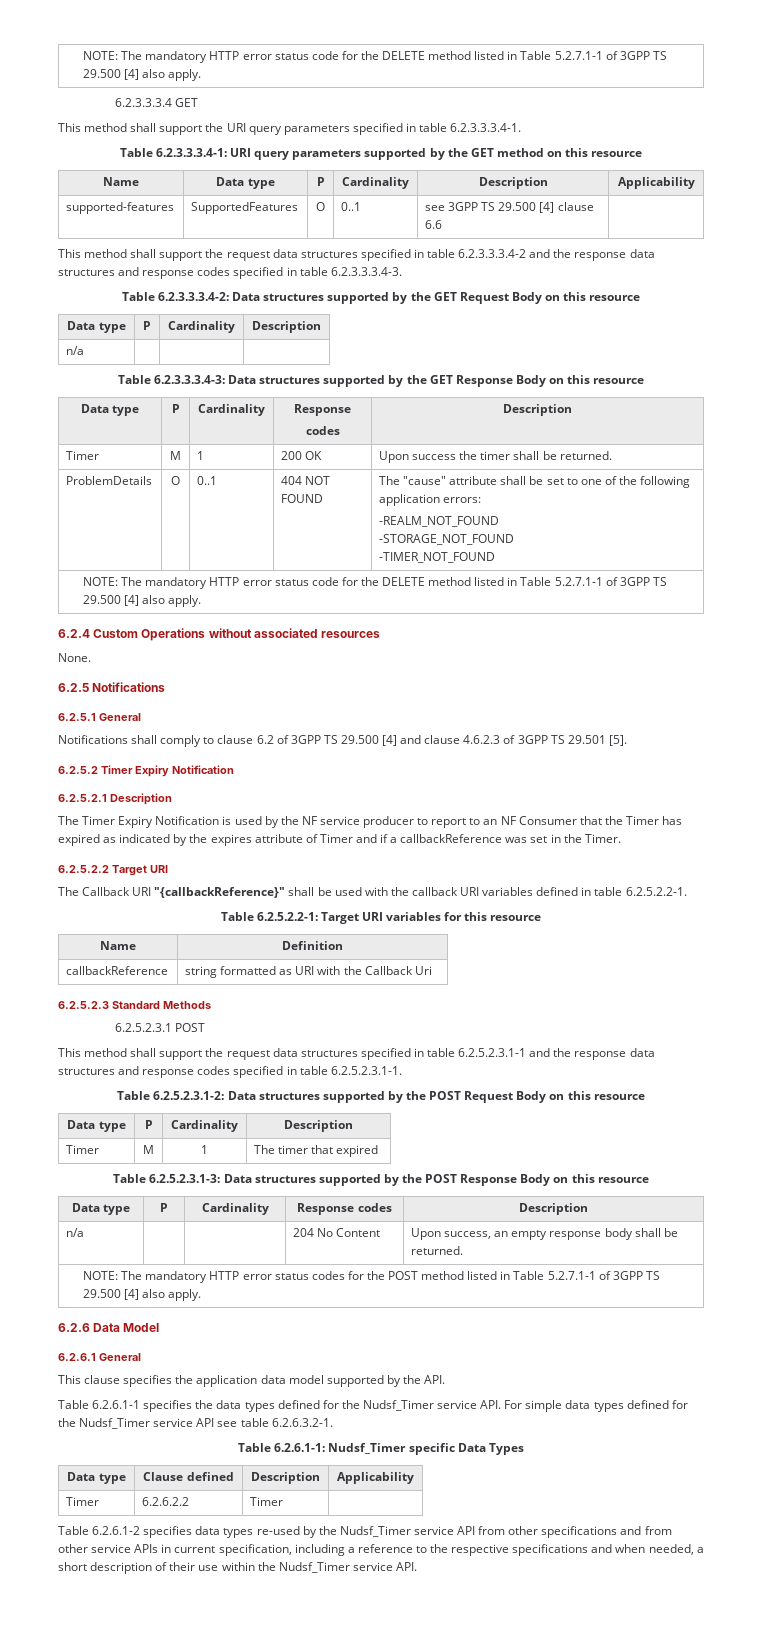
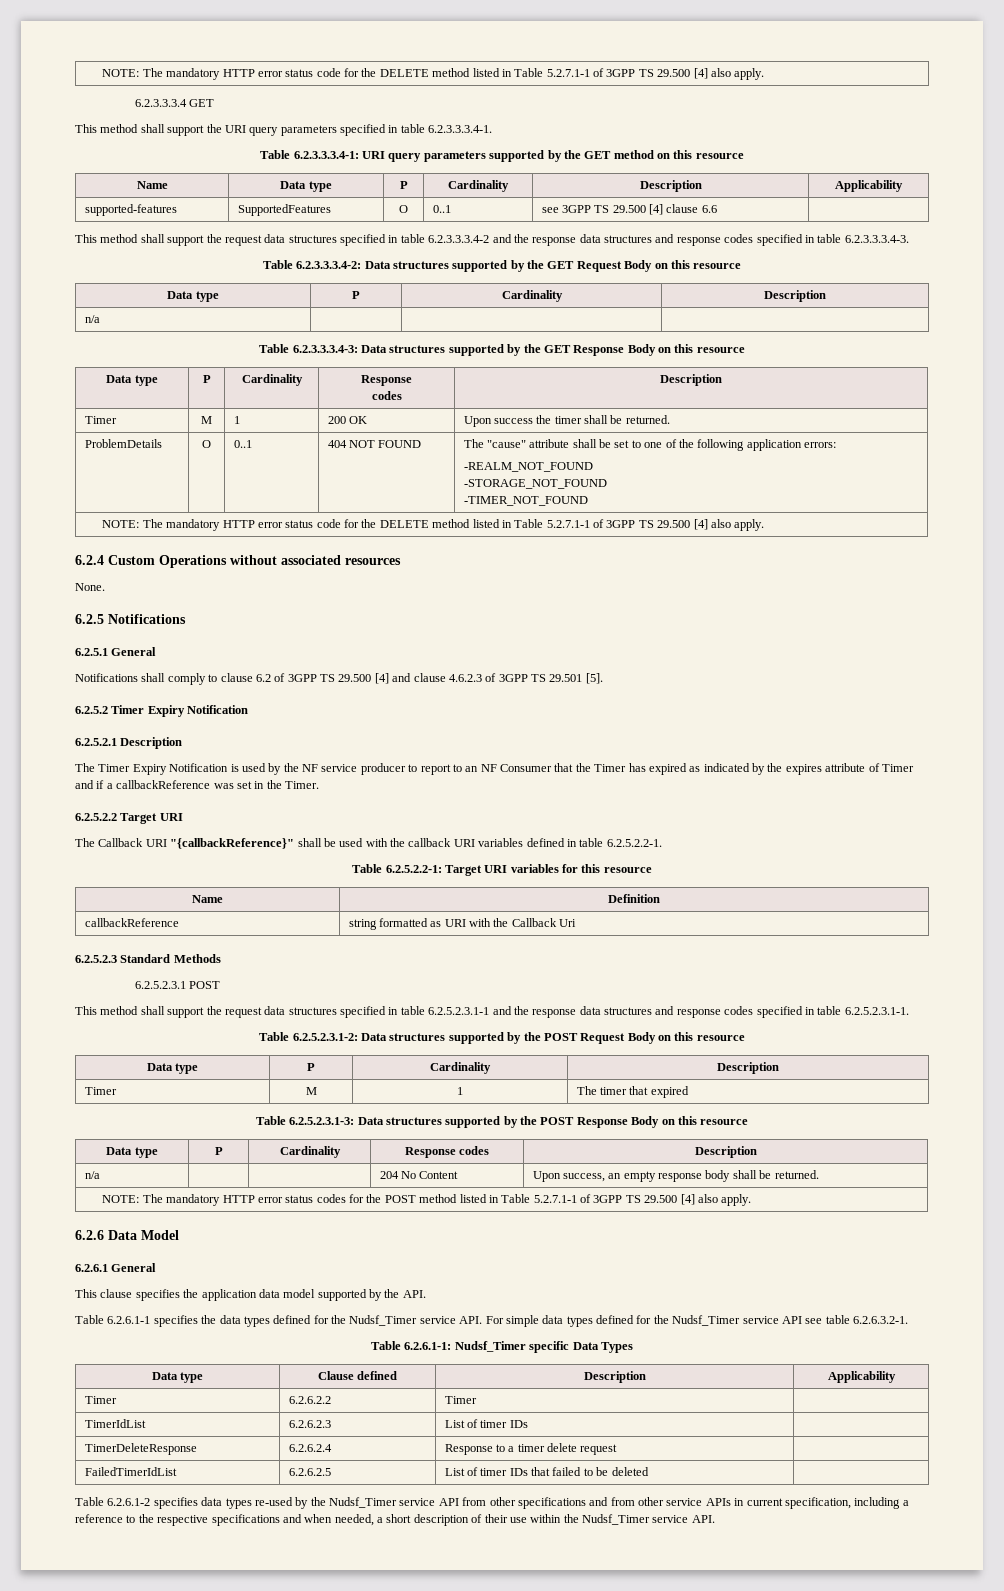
(284, 1501) none -> [84,1419,146,1428] [288,1420,331,1428] [444,1419,528,1428] [84,1443,197,1455] [288,1444,332,1452] [444,1443,618,1455] [84,1467,177,1476] [288,1468,331,1476] [444,1467,649,1476] // TimerIdList | 6.2.6.2.3 | List of timer IDs | // TimerDeleteResponse | 6.2.6.2.4 | Response to a timer delete request | // FailedTimerIdList | 6.2.6.2.5 | List of timer IDs that failed to be deleted |

